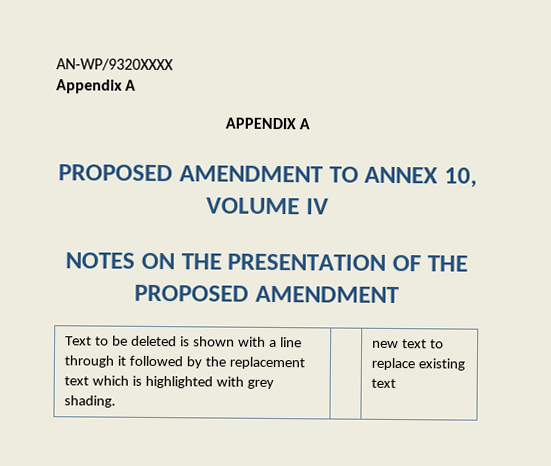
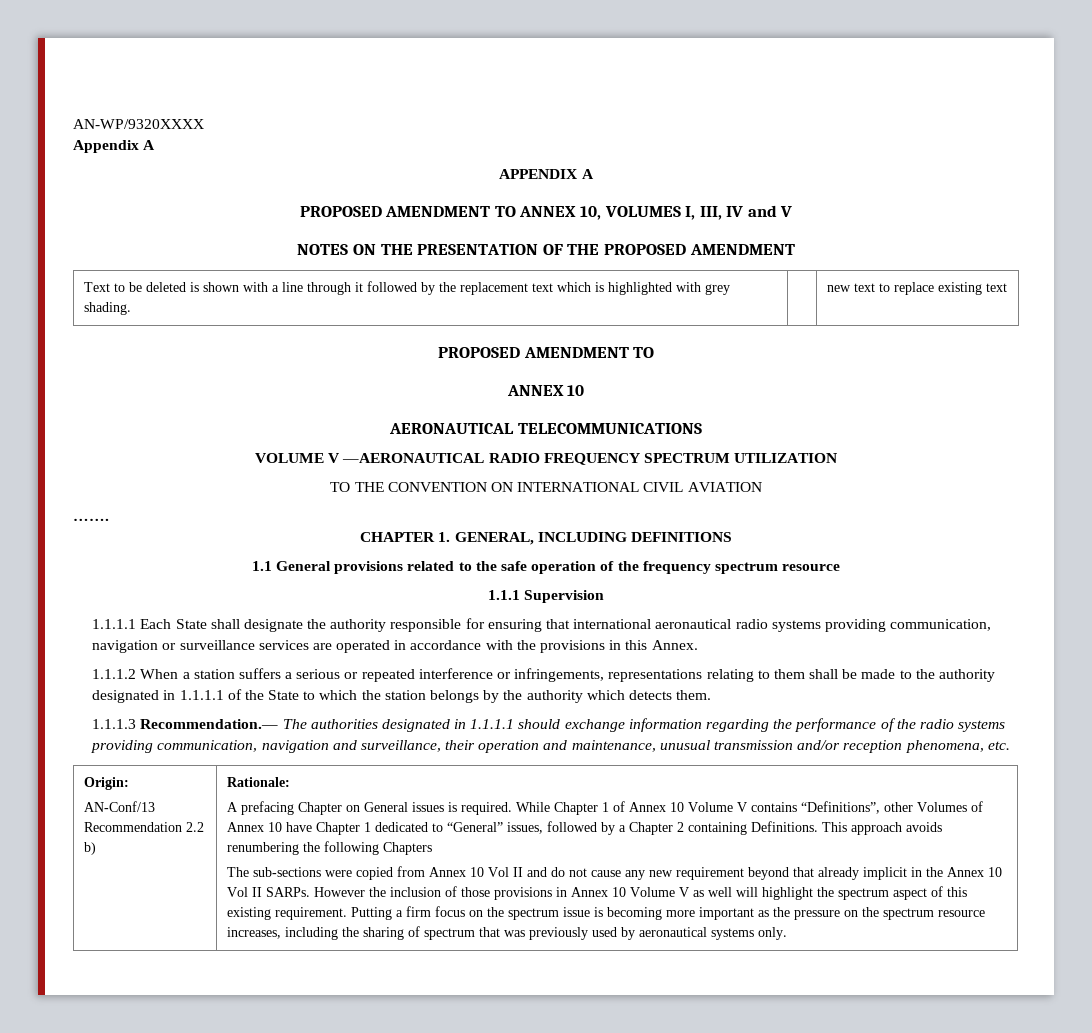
[206,197,301,215] VOLUME -> [604,206,722,220] VOLUMES I, III,
(329, 206) none -> [747,205,793,217] and V
(397, 383) none -> [437,347,655,358] [506,385,585,396] [389,423,702,434] [254,453,838,465] [330,482,762,492] [73,518,109,521] [360,532,732,545] [251,561,841,574] [487,590,605,603] [92,618,992,632] [92,640,698,653] [92,668,996,682] [92,689,712,703] [92,718,1006,732] [91,740,1010,753] [83,777,129,790] [83,801,155,812] [83,822,204,832] [83,842,96,855] [226,777,290,787] [226,801,983,815] [226,821,942,835] [226,841,432,855] [226,866,1002,880] [226,886,967,900] [226,906,985,920] [226,926,787,940] // PROPOSED AMENDMENT TO // ANNEX 10 // AERONAUTICAL TELECOMMUNICATIONS // VOLUME V —AERONAUTICAL RADIO FREQUENCY SPECTRUM UTILIZATION // TO THE CONVENTION ON INTERNATIONAL CIVIL AVIATION // ……. // CHAPTER 1. GENERAL, INCLUDING DEFINITIONS // 1.1 General provisions related to the safe operation of the frequency spectrum resource // 1.1.1 Supervision // 1.1.1.1 Each State shall designate the authority responsible for ensuring that international aeronautical radio systems providing communication, navigation or surveillance services are operated in accordance with the provisions in this Annex. // 1.1.1.2 When a station suffers a serious or repeated interference or infringements, representations relating to them shall be made to the authority designated in 1.1.1.1 of the State to which the station belongs by the authority which detects them. // 1.1.1.3 Recommendation.— The authorities designated in 1.1.1.1 should exchange information regarding the performance of the radio systems providing communication, navigation and surveillance, their operation and maintenance, unusual transmission and/or reception phenomena, etc. // Origin: // AN-Conf/13 Recommendation 2.2 b) | Rationale: // A prefacing Chapter on General issues is required. While Chapter 1 of Annex 10 Volume V contains “Definitions”, other Volumes of Annex 10 have Chapter 1 dedicated to “General” issues, followed by a Chapter 2 containing Definitions. This approach avoids renumbering the following Chapters // The sub-sections were copied from Annex 10 Vol II and do not cause any new requirement beyond that already implicit in the Annex 10 Vol II SARPs. However the inclusion of those provisions in Annex 10 Volume V as well will highlight the spectrum aspect of this existing requirement. Putting a firm focus on the spectrum issue is becoming more important as the pressure on the spectrum resource increases, including the sharing of spectrum that was previously used by aeronautical systems only.

